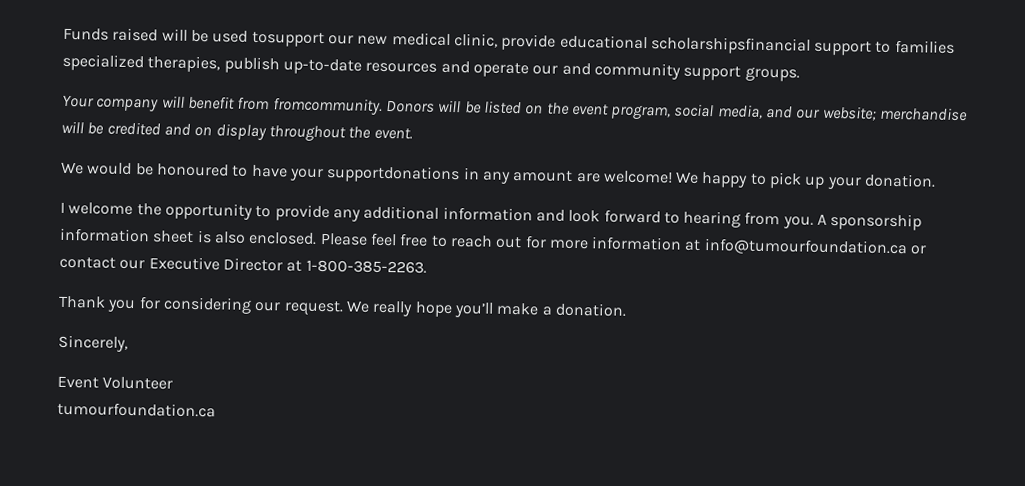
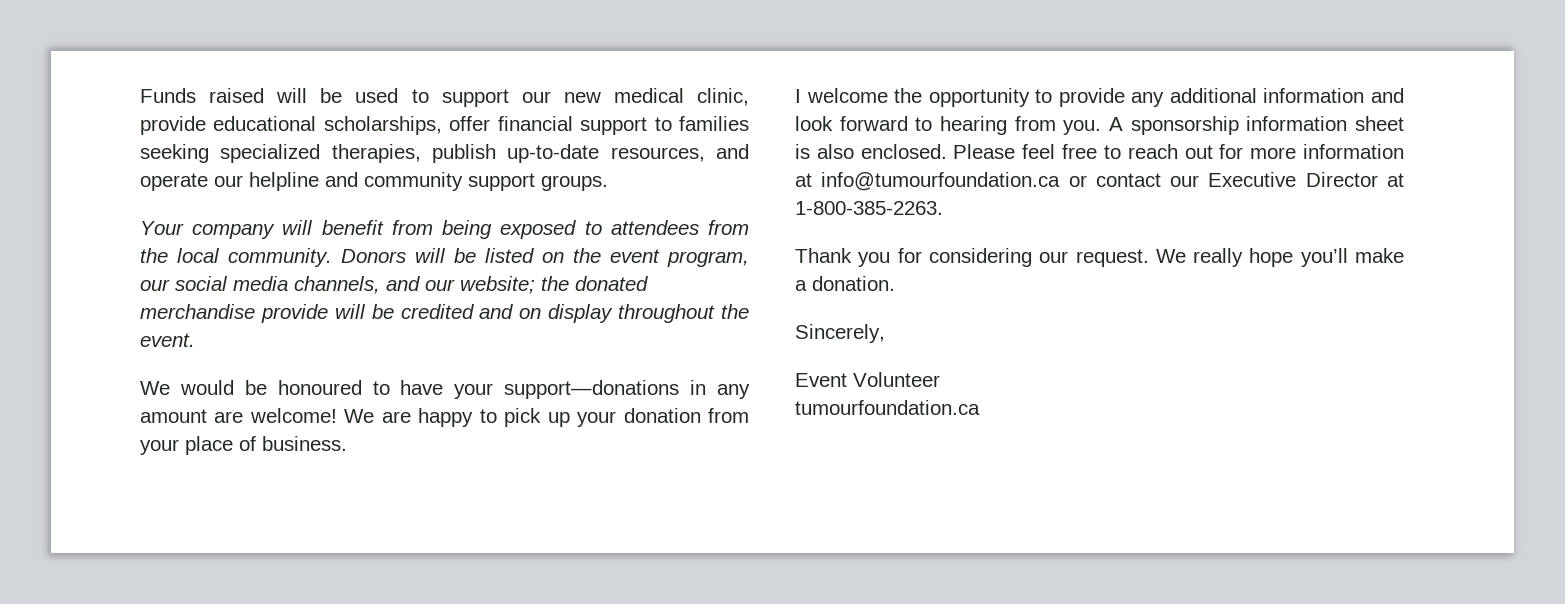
[251,31,325,48] tosupport -> [411,89,509,107] to support
[650,36,811,55] scholarshipsfinancial -> [323,116,573,135] scholarships, offer financial
(955, 46) none -> [140,144,209,163] seeking
[365,62,438,73] resources -> [610,147,705,162] resources,
(559, 70) none -> [249,172,319,191] helpline
[272,97,383,115] fromcommunity. -> [442,220,749,239] [140,248,332,267] being exposed to attendees from the local community.
[674,103,969,122] social media, and our website; merchandise -> [140,276,648,294] [140,304,328,323] our social media channels, and our website; the donated merchandise provide
[326,165,461,184] supportdonations -> [504,380,680,399] support—donations
(700, 177) none -> [381,411,411,423] are
[864,173,937,188] donation. -> [623,408,749,423] [140,436,347,455] donation from your place of business.

